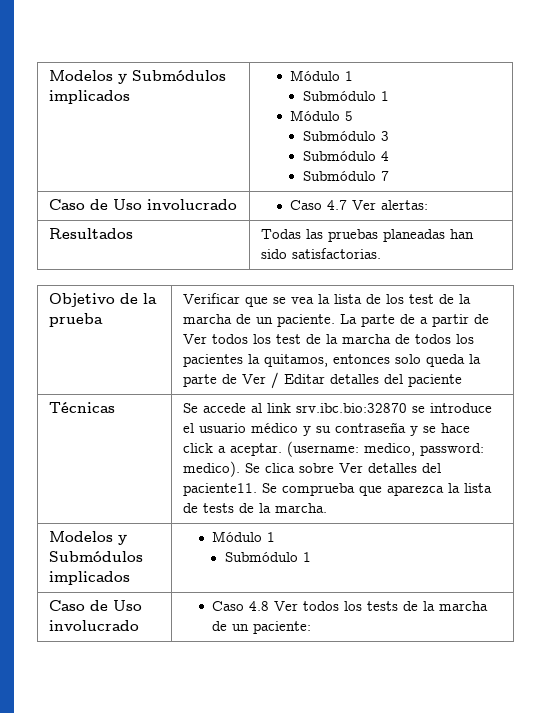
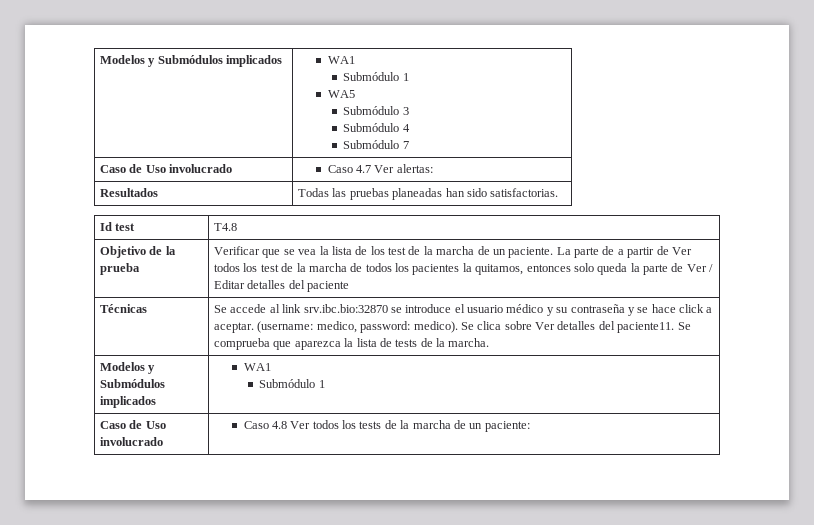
[49,70,227,84] [49,90,131,104] [290,70,354,81] [302,91,389,101] [290,110,354,121] Modelos y Submódulos implicados | Módulo 1 // Submódulo 1 // Módulo 5 -> [100,55,283,67] [327,56,355,64] [343,72,409,81] [327,90,355,98] Modelos y Submódulos implicados | WA1 // Submódulo 1 // WA5
(382, 253) none -> [100,222,136,231] [214,223,238,231] // Id test | T4.8
[212,531,276,542] Módulo 1 -> [243,363,271,371] WA1

